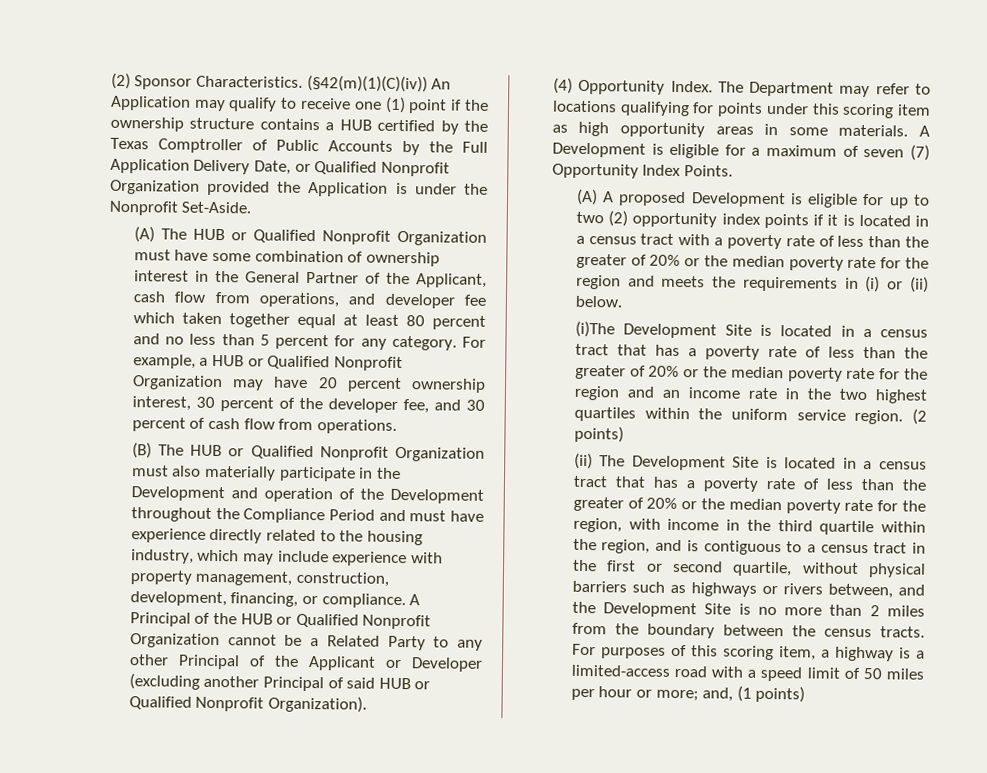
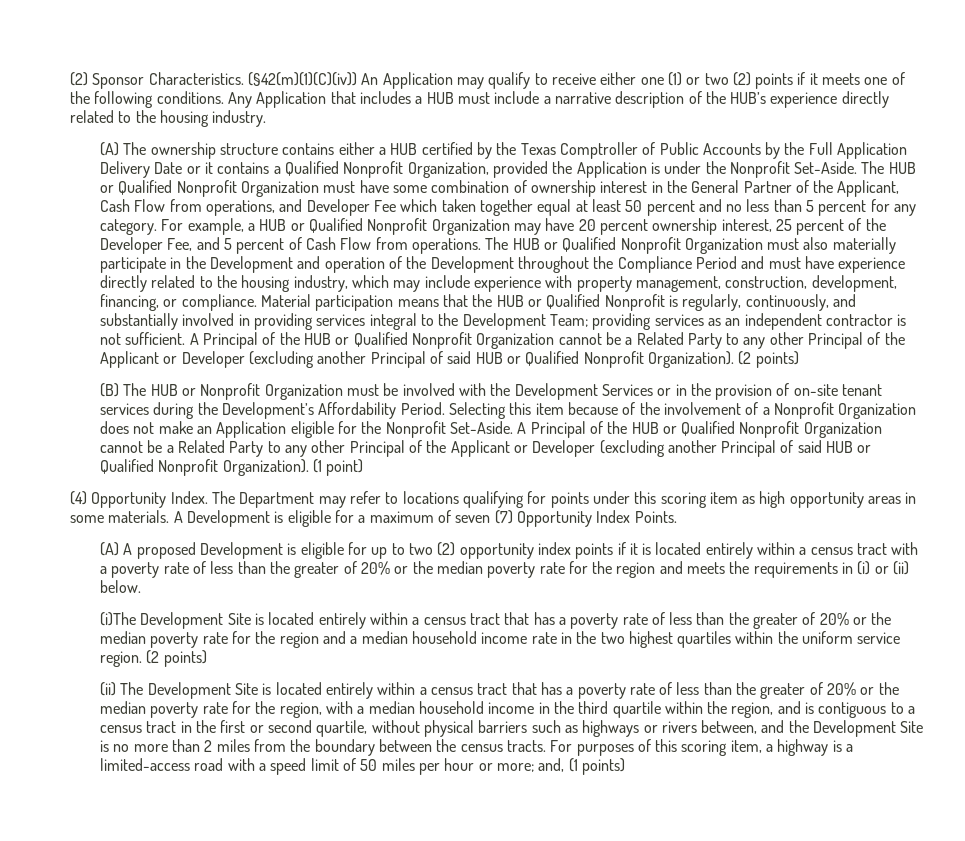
(352, 103) none -> [600,72,637,85] either
[408,99,489,114] point if the -> [686,72,905,89] [70,91,889,108] [70,110,267,127] [100,142,147,156] or two (2) points if it meets one of the following conditions. Any Application that includes a HUB must include a narrative description of the HUB’s experience directly related to the housing industry. // (A) The
(320, 124) none -> [338,142,375,155] either
[254,160,450,177] [109,179,200,195] Date, or Qualified Nonprofit Organization -> [154,161,489,178] Date or it contains a Qualified Nonprofit Organization,
[133,226,155,243] // (A) -> (858, 167) none
[132,291,207,303] cash flow -> [100,199,166,212] Cash Flow
[384,293,486,309] developer fee -> [306,199,396,216] Developer Fee
[405,315,425,327] 80 -> [625,200,643,212] 50
[195,396,215,408] 30 -> [775,219,792,231] 25
[327,398,485,414] [131,417,275,432] developer fee, and 30 percent of cash flow -> [100,237,372,254] Developer Fee, and 5 percent of Cash Flow
[131,442,152,459] // (B) -> (481, 246) none
(406, 601) none -> [261,294,856,311] [100,313,907,330] [100,332,186,345] Material participation means that the HUB or Qualified Nonprofit is regularly, continuously, and substantially involved in providing services integral to the Development Team; providing services as an independent contractor is not sufficient.
(367, 704) none -> [738,351,799,368] [100,383,883,400] [100,402,917,419] [100,421,882,438] [100,440,872,457] [100,459,364,476] (2 points) // (B) The HUB or Nonprofit Organization must be involved with the Development Services or in the provision of on-site tenant services during the Development’s Affordability Period. Selecting this item because of the involvement of a Nonprofit Organization does not make an Application eligible for the Nonprofit Set-Aside. A Principal of the HUB or Qualified Nonprofit Organization cannot be a Related Party to any other Principal of the Applicant or Developer (excluding another Principal of said HUB or Qualified Nonprofit Organization). (1 point)
[915,215,930,227] in -> [705,542,796,559] entirely within
[840,325,855,337] in -> [318,612,408,629] entirely within
[661,389,680,399] an -> [350,631,477,644] a median household
[842,457,857,469] in -> [325,682,416,699] entirely within
(661, 524) none -> [357,701,484,714] a median household

